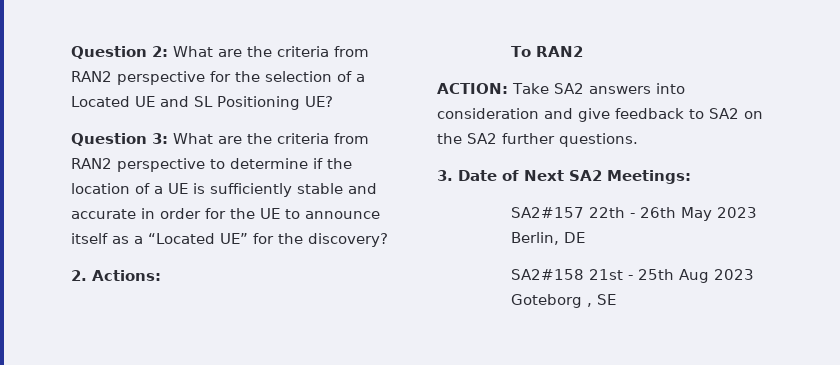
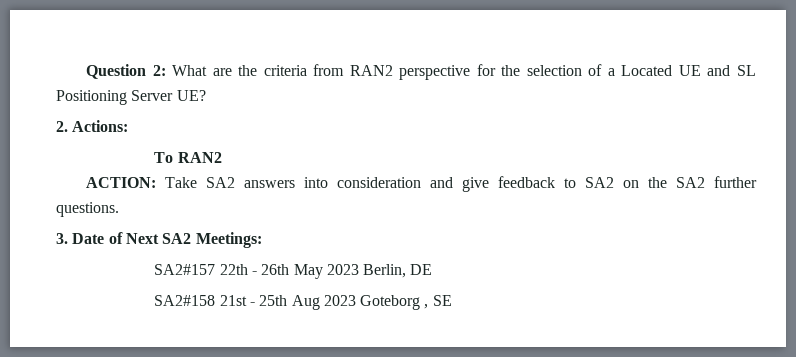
(300, 103) none -> [131,90,174,101] Server
[71,133,369,146] [71,158,352,172] [71,183,377,197] [71,208,380,219] [71,233,388,247] // Question 3: What are the criteria from RAN2 perspective to determine if the location of a UE is sufficiently stable and accurate in order for the UE to announce itself as a “Located UE” for the discovery? -> (206, 95) none

